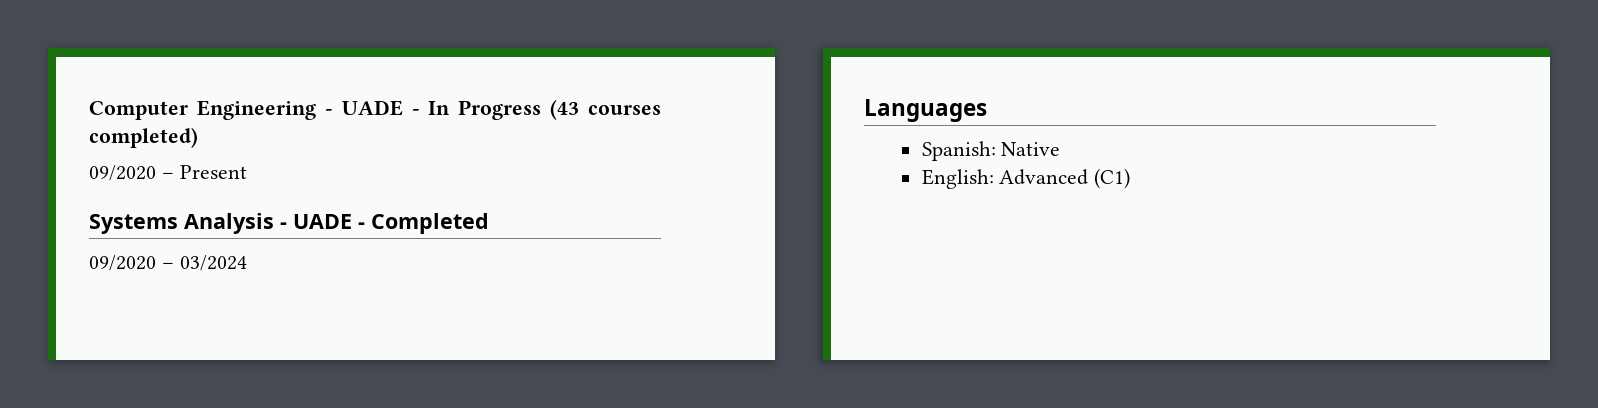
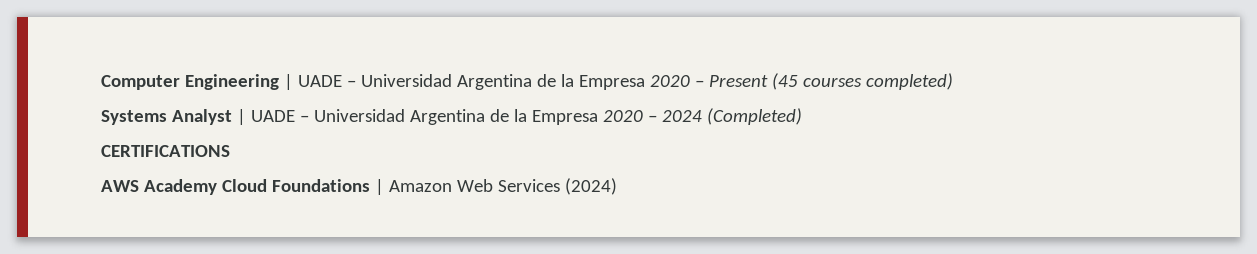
[324,99,661,120] [89,127,198,148] [89,165,247,181] [89,213,489,234] [89,255,247,271] [864,99,987,122] [921,141,1061,161] [921,168,1131,189] - UADE - In Progress (43 courses completed) // 09/2020 – Present // Systems Analysis - UADE - Completed // 09/2020 – 03/2024 // Languages // Spanish: Native // English: Advanced (C1) -> [283,73,953,90] [101,108,802,125] [101,145,230,157] [101,178,617,195] | UADE – Universidad Argentina de la Empresa 2020 – Present (45 courses completed) // Systems Analyst | UADE – Universidad Argentina de la Empresa 2020 – 2024 (Completed) // CERTIFICATIONS // AWS Academy Cloud Foundations | Amazon Web Services (2024)

